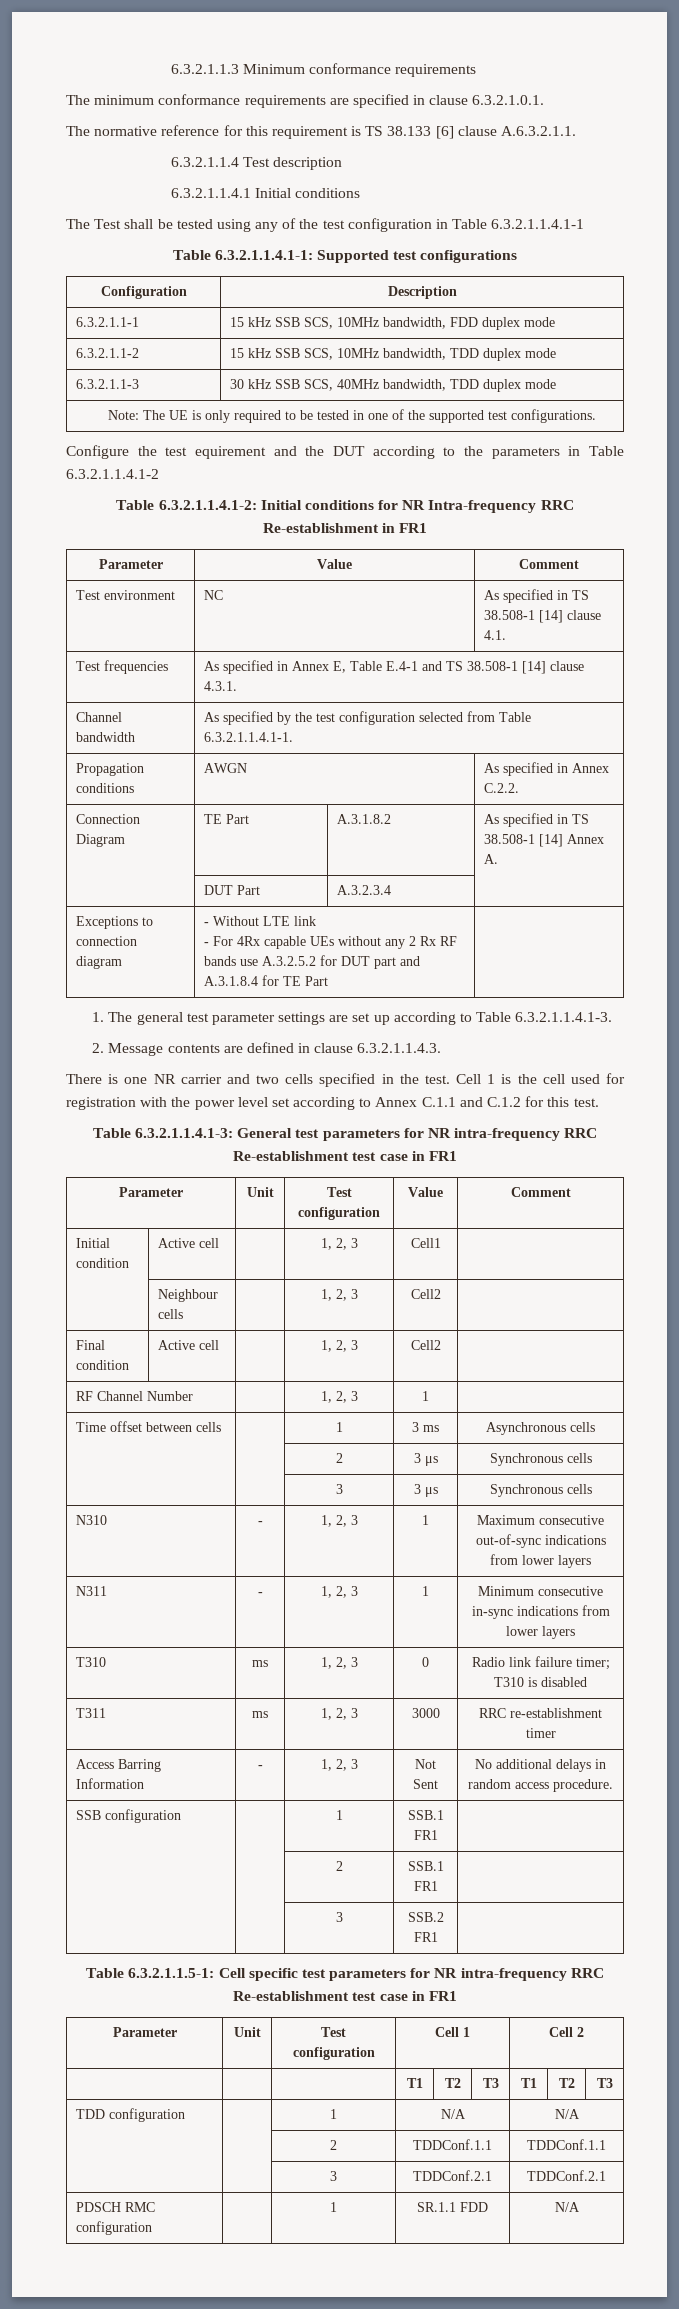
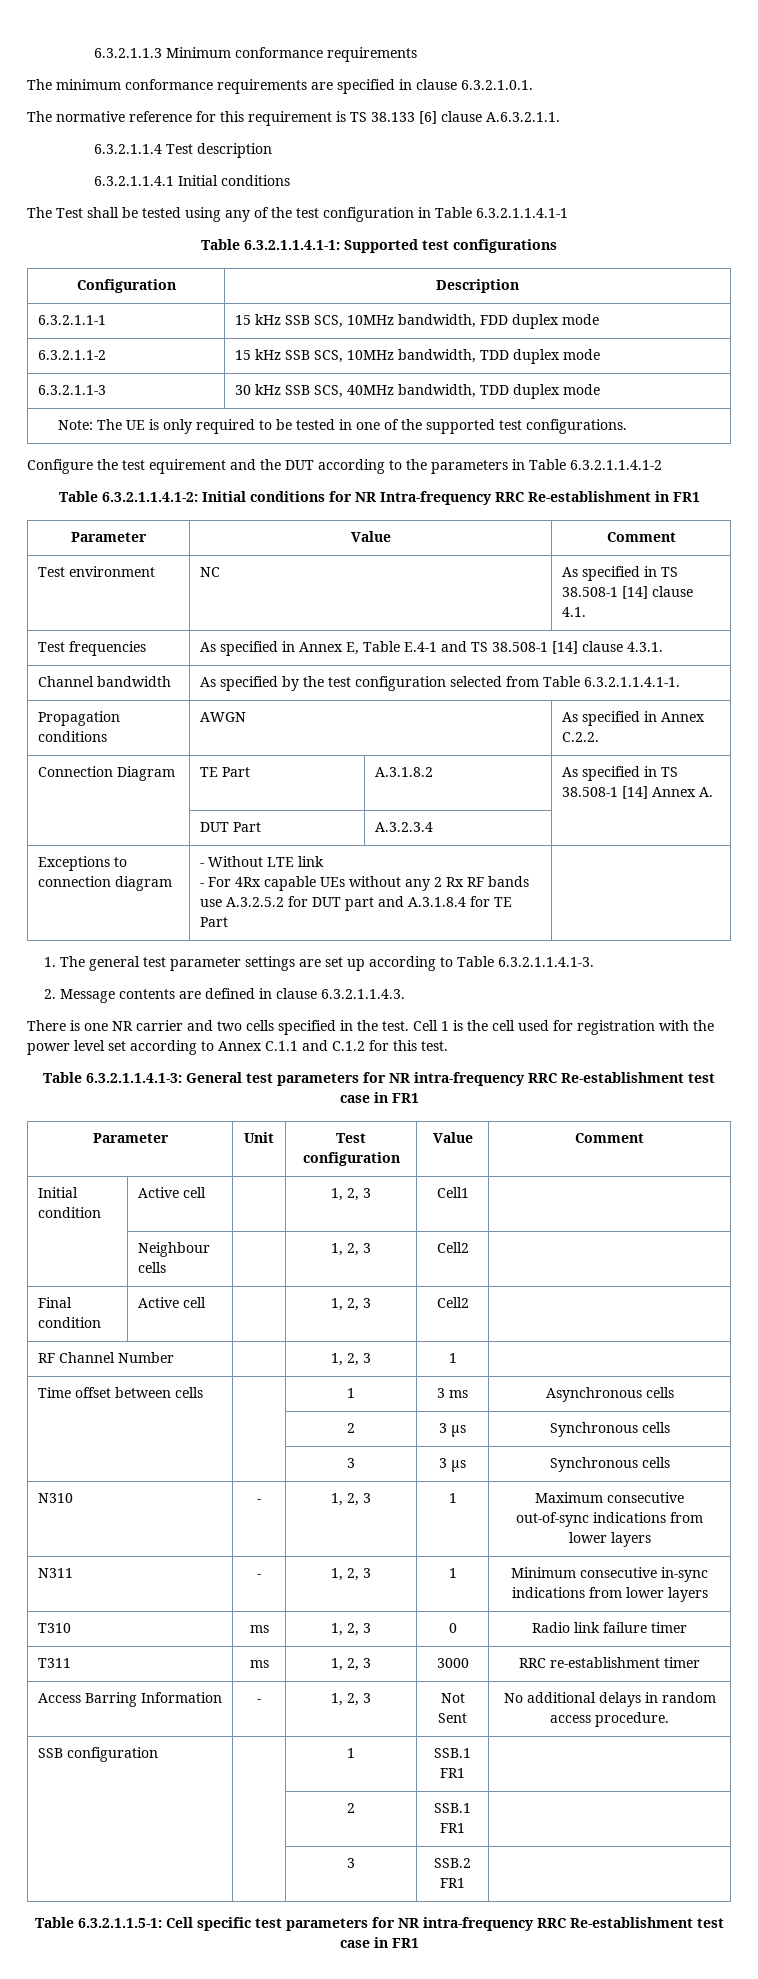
[575,1657,610,1670] [494,1677,587,1687] timer; T310 is disabled -> [651,1622,687,1633] timer
[112,2027,177,2037] [233,2027,261,2037] [321,2027,346,2037] [292,2047,375,2060] [435,2027,470,2037] [549,2027,584,2037] [406,2078,423,2088] [444,2078,461,2088] [482,2078,499,2088] [520,2078,537,2088] [558,2078,575,2088] [596,2078,613,2088] [76,2108,186,2122] [330,2109,337,2119] [440,2109,466,2119] [554,2109,580,2119] [330,2140,337,2150] [413,2139,492,2150] [527,2139,606,2150] [330,2171,337,2181] [413,2170,492,2181] [527,2170,606,2181] [76,2202,156,2212] [76,2221,153,2235] [330,2202,337,2212] [417,2202,488,2212] [554,2202,580,2212] // Parameter | Unit | Test configuration | Cell 1 | Cell 2 // | | | T1 | T2 | T3 | T1 | T2 | T3 // TDD configuration | | 1 | N/A | N/A // | | 2 | TDDConf.1.1 | TDDConf.1.1 // | | 3 | TDDConf.2.1 | TDDConf.2.1 // PDSCH RMC configuration | | 1 | SR.1.1 FDD | N/A -> (419, 1943) none

